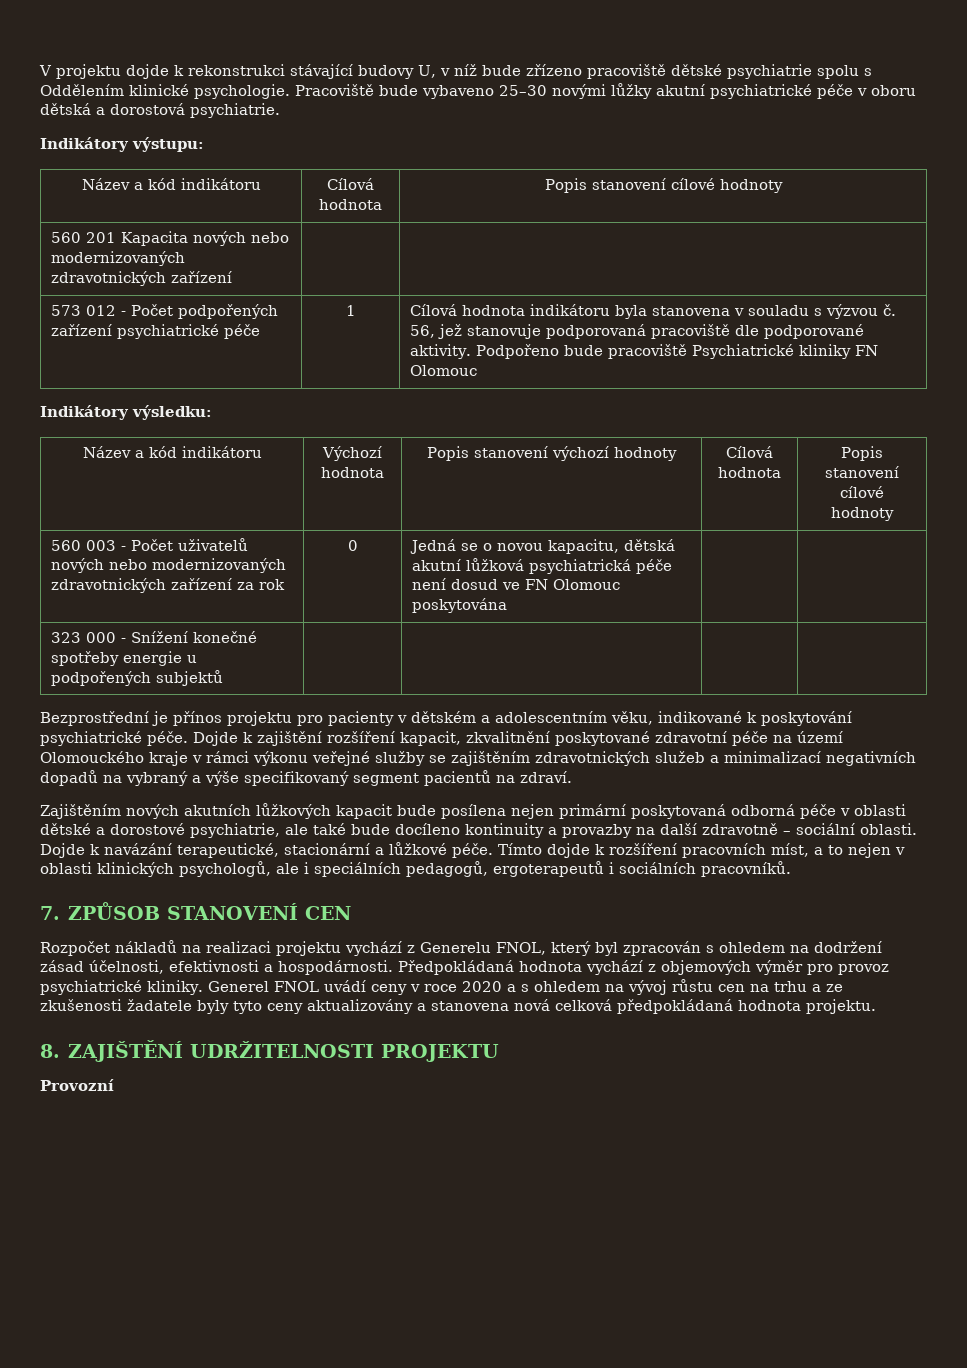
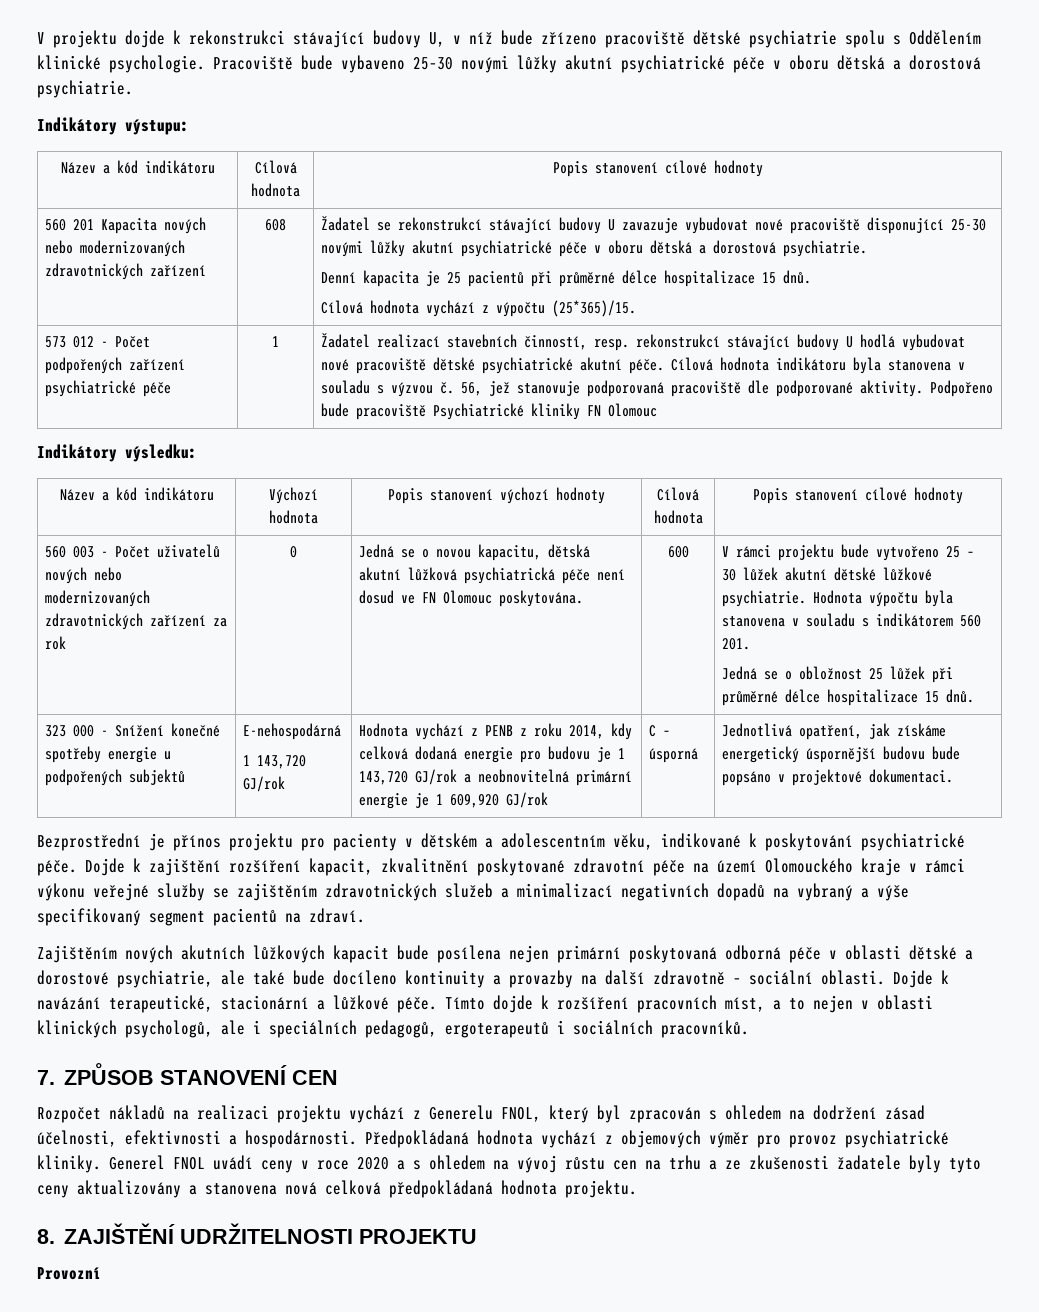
(232, 277) | -> [265,219,286,231] [321,216,987,234] [321,240,868,257] [321,270,812,287] [321,300,637,317] 608 | Žadatel se rekonstrukcí stávající budovy U zavazuje vybudovat nové pracoviště disponující 25-30 novými lůžky akutní psychiatrické péče v oboru dětská a dorostová psychiatrie. // Denní kapacita je 25 pacientů při průměrné délce hospitalizace 15 dnů. // Cílová hodnota vychází z výpočtu (25*365)/15.
(356, 310) none -> [321,333,966,351] [321,357,665,374] Žadatel realizací stavebních činností, resp. rekonstrukcí stávající budovy U hodlá vybudovat nové pracoviště dětské psychiatrické akutní péče.
[411,598,507,613] poskytována | | -> [499,590,584,607] [667,546,689,558] [722,544,975,561] [722,567,933,581] [722,590,954,607] [722,613,982,627] [722,638,751,650] [722,666,954,683] [722,689,975,706] poskytována. | 600 | V rámci projektu bude vytvořeno 25 – 30 lůžek akutní dětské lůžkové psychiatrie. Hodnota výpočtu byla stanovena v souladu s indikátorem 560 201. // Jedná se o obložnost 25 lůžek při průměrné délce hospitalizace 15 dnů.
(223, 678) | | | -> [243,723,342,740] [243,755,307,769] [243,776,286,792] [359,723,633,740] [359,746,626,763] [359,769,633,786] [359,792,549,809] [649,725,671,737] [649,748,699,763] [722,723,947,740] [722,746,961,763] [722,769,954,786] E-nehospodárná // 1 143,720 GJ/rok | Hodnota vychází z PENB z roku 2014, kdy celková dodaná energie pro budovu je 1 143,720 GJ/rok a neobnovitelná primární energie je 1 609,920 GJ/rok | C – úsporná | Jednotlivá opatření, jak získáme energetický úspornější budovu bude popsáno v projektové dokumentaci.

